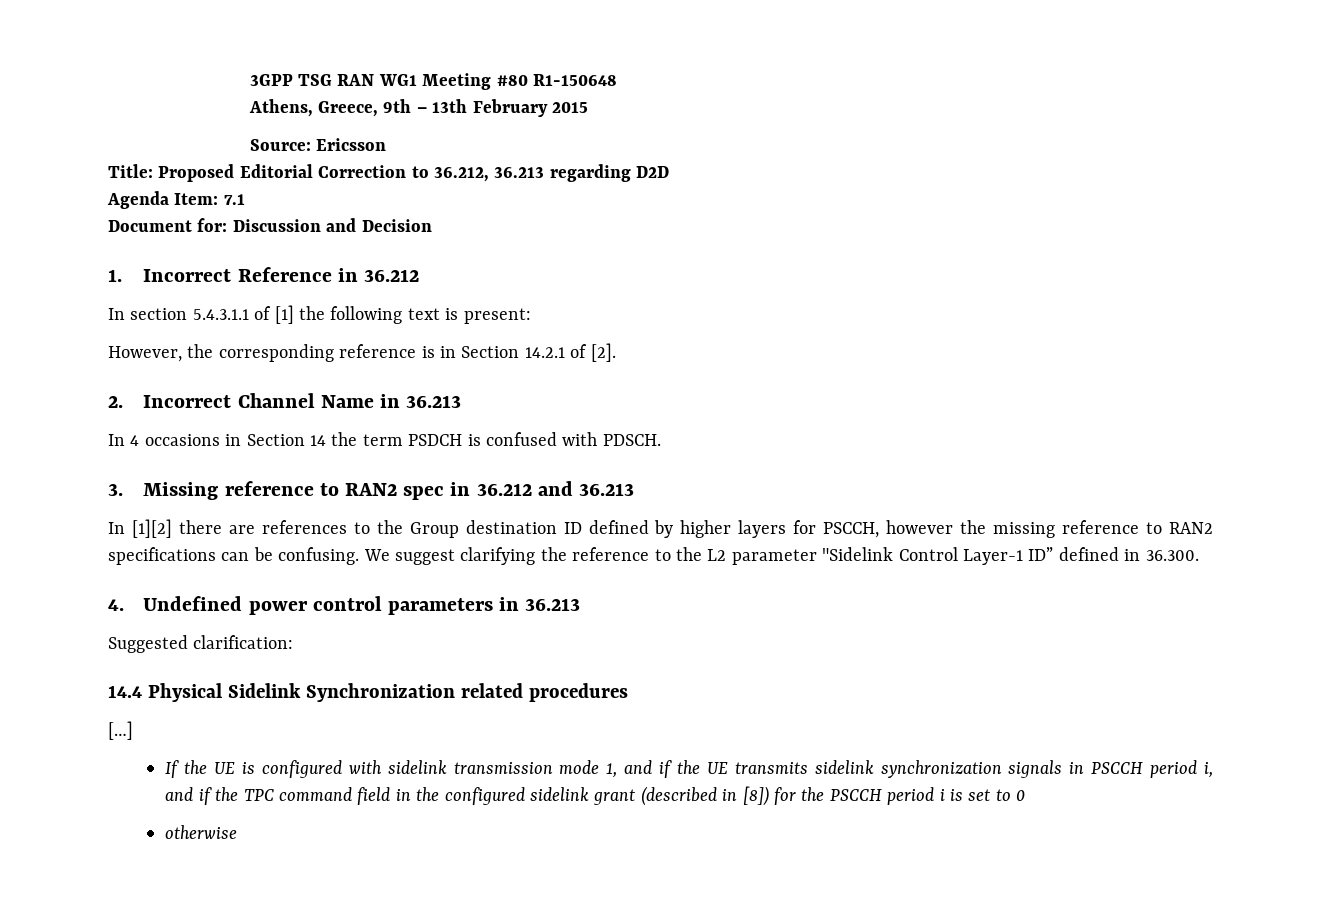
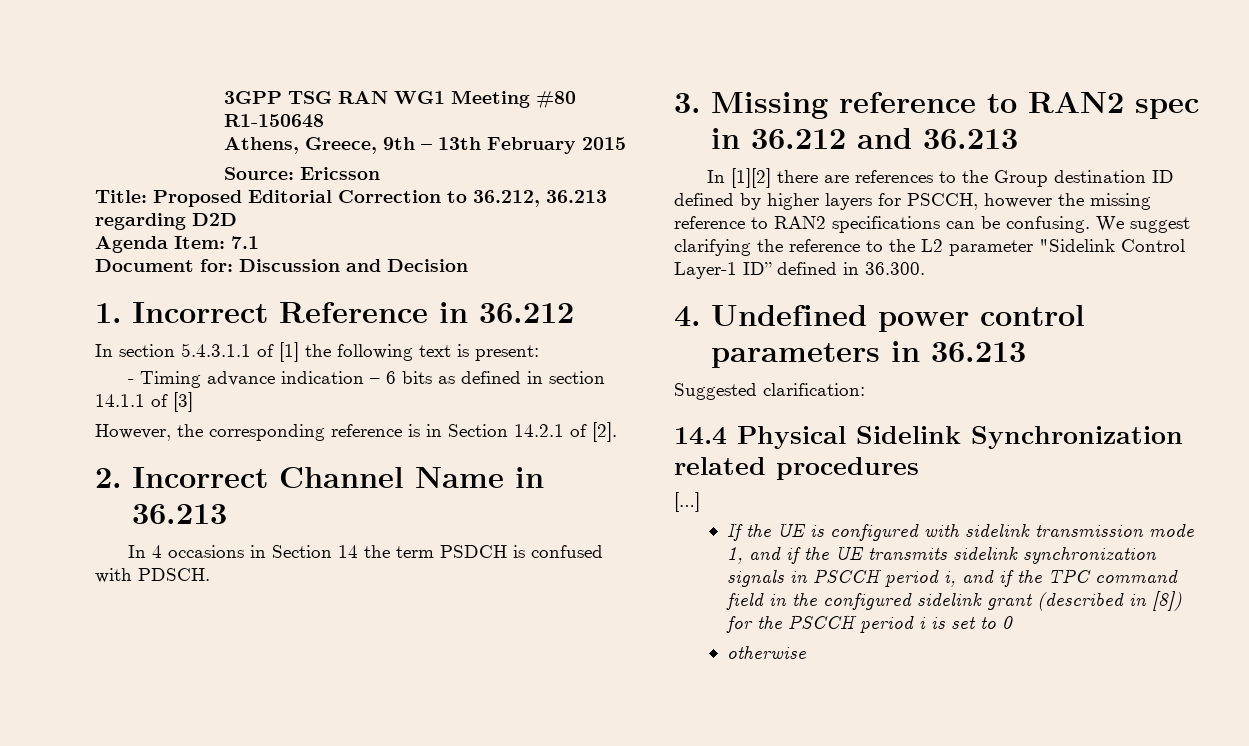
(531, 316) none -> [127,371,605,388] [95,392,193,412] // - Timing advance indication – 6 bits as defined in section 14.1.1 of [3]

